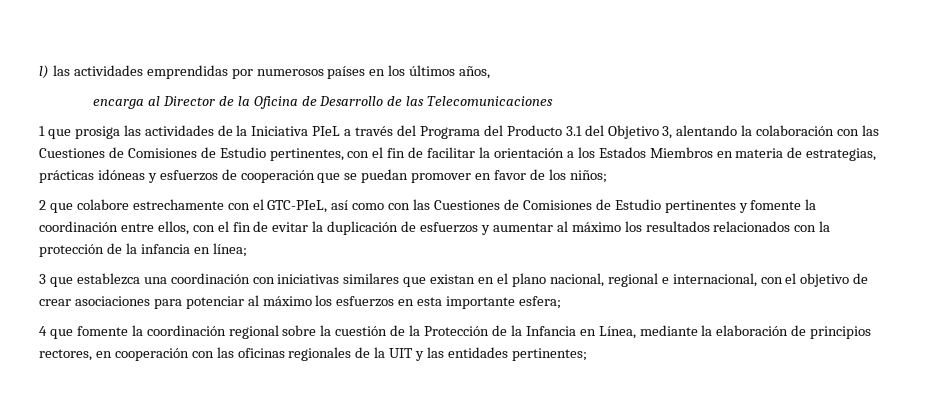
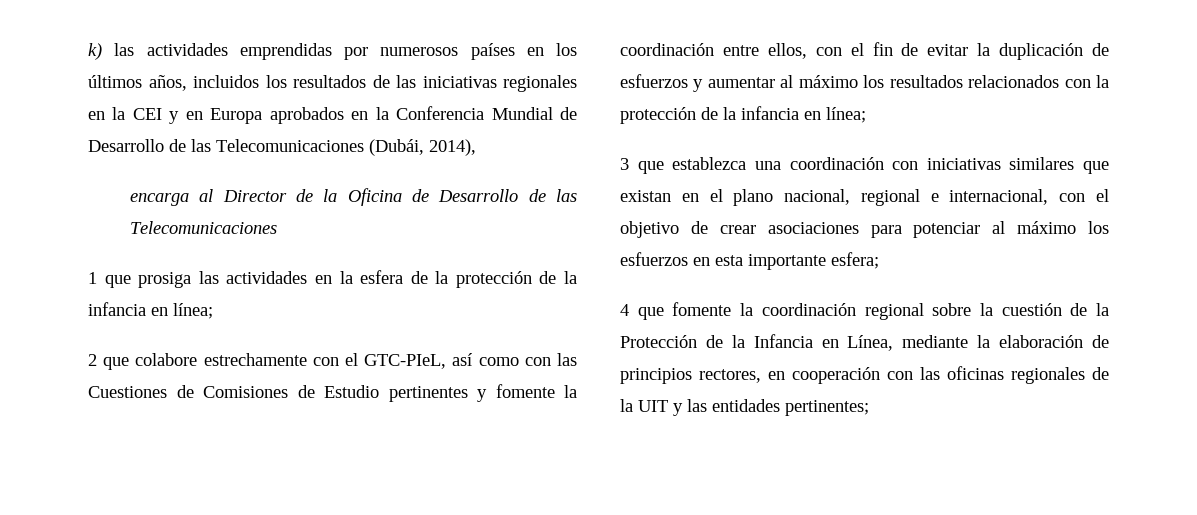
[39,65,49,79] l) -> [88,43,102,60] k)
(491, 72) none -> [193,75,577,92] [88,106,577,124] [88,139,476,156] incluidos los resultados de las iniciativas regionales en la CEI y en Europa aprobados en la Conferencia Mundial de Desarrollo de las Telecomunicaciones (Dubái, 2014),
[217,125,880,139] [39,147,877,161] [39,169,607,183] de la Iniciativa PIeL a través del Programa del Producto 3.1 del Objetivo 3, alentando la colaboración con las Cuestiones de Comisiones de Estudio pertinentes, con el fin de facilitar la orientación a los Estados Miembros en materia de estrategias, prácticas idóneas y esfuerzos de cooperación que se puedan promover en favor de los niños; -> [314,270,577,288] [88,302,213,319] en la esfera de la protección de la infancia en línea;

